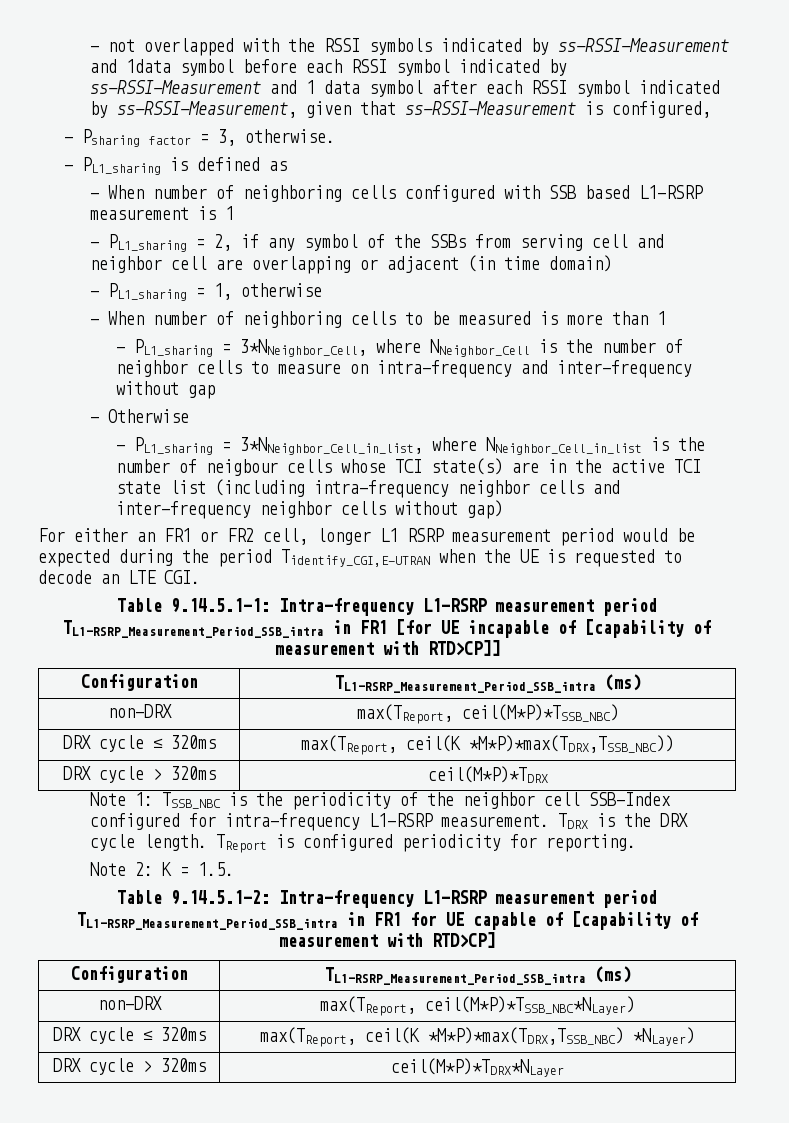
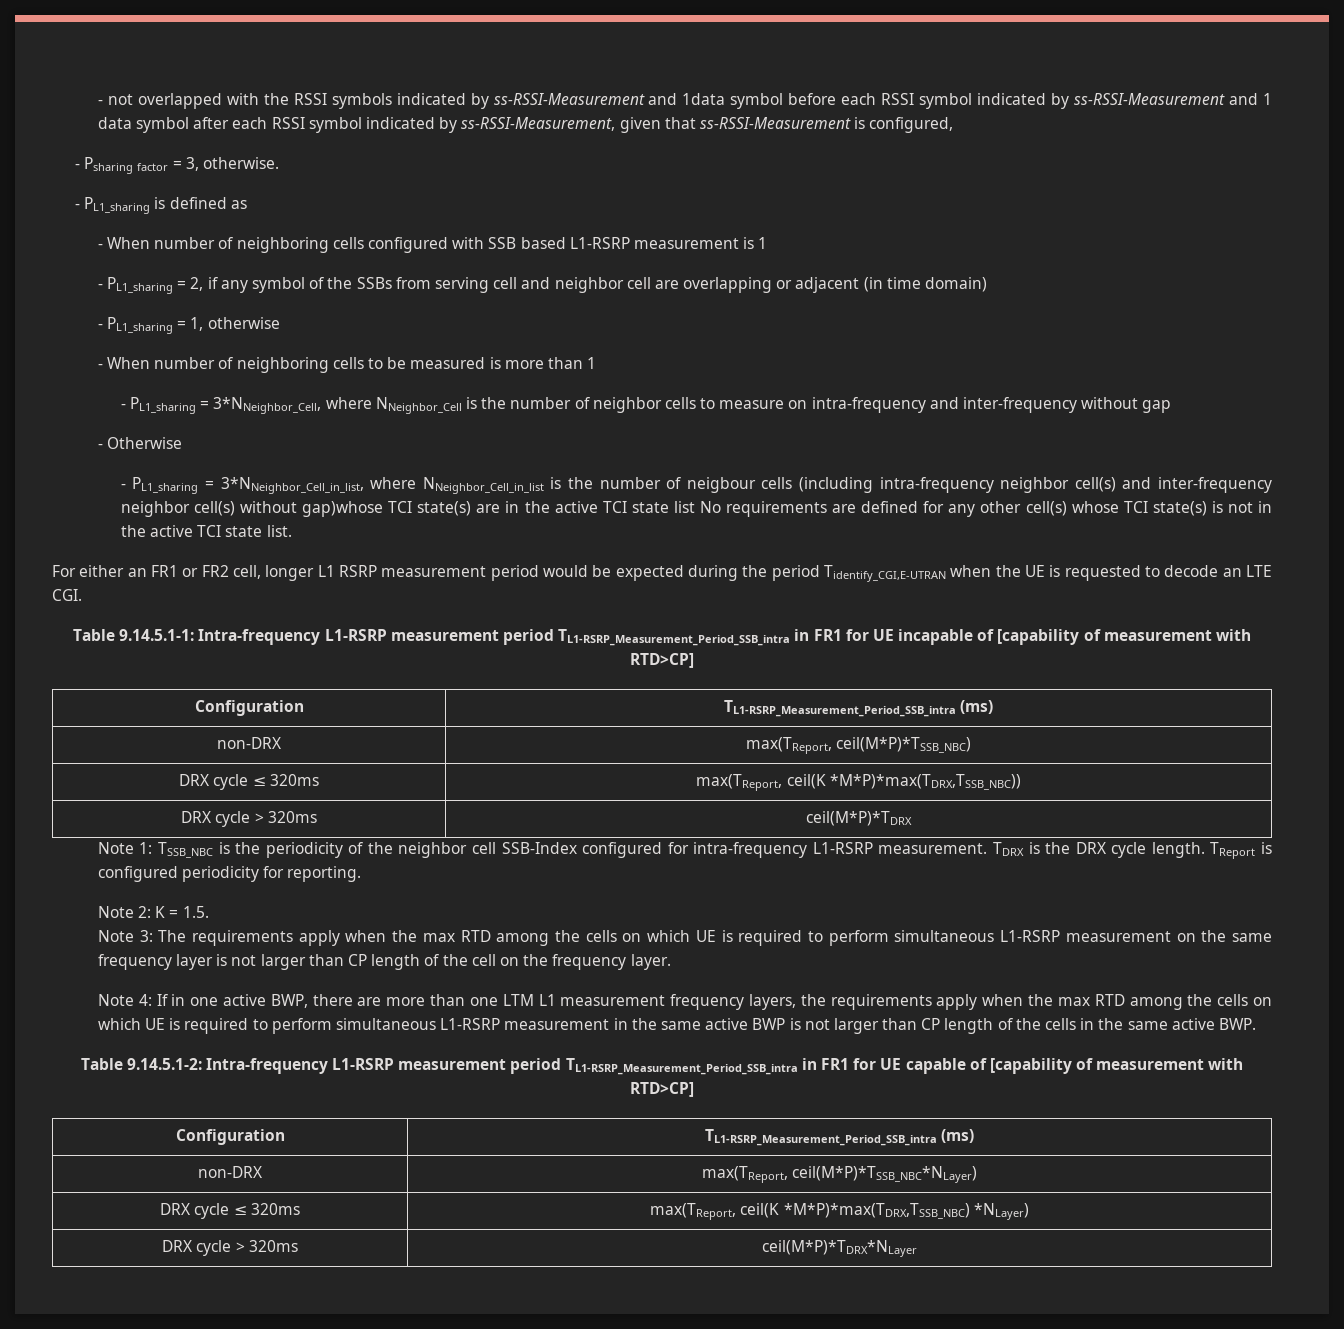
[341,459,387,473] whose -> [799,477,1272,493] [120,501,384,517] (including intra-frequency neighbor cell(s) and inter-frequency neighbor cell(s) without gap)whose
[215,479,621,498] [116,500,504,519] (including intra-frequency neighbor cells and inter-frequency neighbor cells without gap) -> [699,501,1272,517] [120,525,292,537] No requirements are defined for any other cell(s) whose TCI state(s) is not in the active TCI state list.
[396,619,432,635] [for -> [845,629,869,641] for
[427,640,500,656] RTD>CP]] -> [630,653,694,668] RTD>CP]
(235, 869) none -> [97,930,1272,946] [97,954,671,970] [97,994,1272,1010] [97,1018,1256,1034] // Note 3: The requirements apply when the max RTD among the cells on which UE is required to perform simultaneous L1-RSRP measurement on the same frequency layer is not larger than CP length of the cell on the frequency layer. // Note 4: If in one active BWP, there are more than one LTM L1 measurement frequency layers, the requirements apply when the max RTD among the cells on which UE is required to perform simultaneous L1-RSRP measurement in the same active BWP is not larger than CP length of the cells in the same active BWP.

